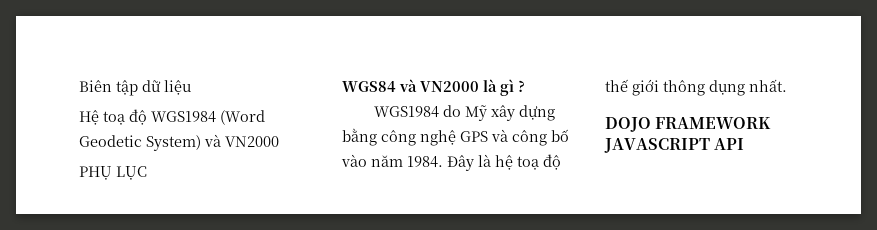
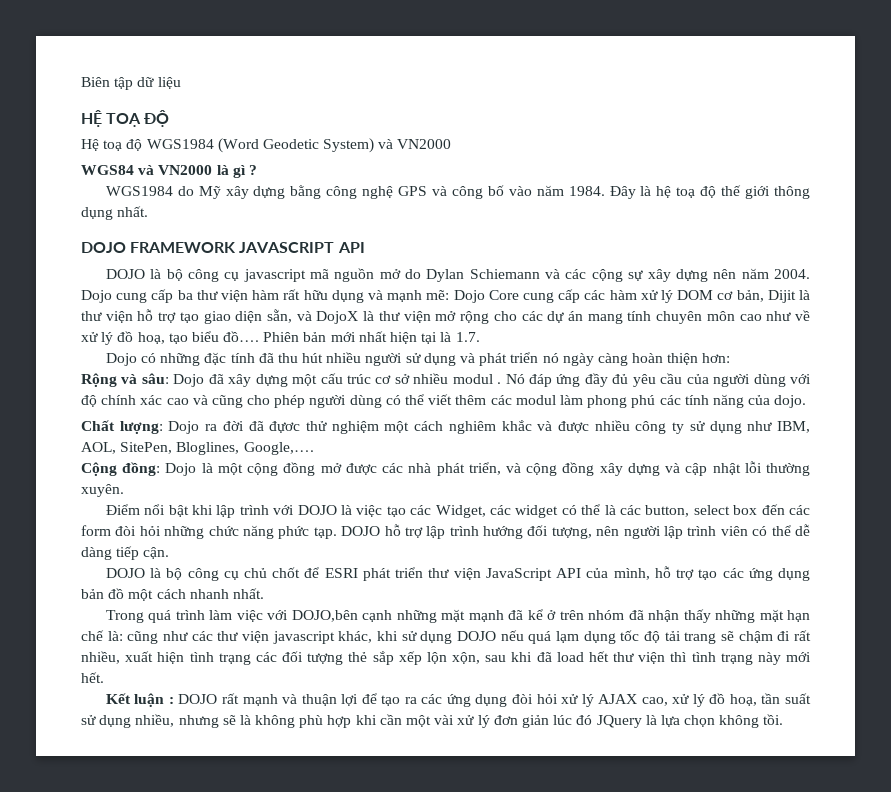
(191, 87) none -> [81,110,170,127] // HỆ TOẠ ĐỘ
[79,166,147,180] // PHỤ LỤC -> (452, 144) none
(745, 144) none -> [105,268,810,282] [81,289,811,303] [81,309,811,324] [81,331,480,345] [105,352,731,366] [81,373,812,387] [81,394,807,408] [81,420,810,434] [81,442,314,455] [81,461,811,476] [81,484,124,497] [105,504,810,518] [81,524,811,539] [81,546,170,560] [105,566,811,581] [81,588,264,601] [105,609,810,623] [81,630,811,644] [81,651,811,665] [81,672,104,683] [105,693,811,707] [81,714,784,728] // DOJO là bộ công cụ javascript mã nguồn mở do Dylan Schiemann và các cộng sự xây dựng nên năm 2004. Dojo cung cấp ba thư viện hàm rất hữu dụng và mạnh mẽ: Dojo Core cung cấp các hàm xử lý DOM cơ bản, Dijit là thư viện hỗ trợ tạo giao diện sẵn, và DojoX là thư viện mở rộng cho các dự án mang tính chuyên môn cao như về xử lý đồ hoạ, tạo biểu đồ…. Phiên bản mới nhất hiện tại là 1.7. // Dojo có những đặc tính đã thu hút nhiều người sử dụng và phát triển nó ngày càng hoàn thiện hơn: // Rộng và sâu: Dojo đã xây dựng một cấu trúc cơ sở nhiều modul . Nó đáp ứng đầy đủ yêu cầu của người dùng với độ chính xác cao và cũng cho phép người dùng có thể viết thêm các modul làm phong phú các tính năng của dojo. // Chất lượng: Dojo ra đời đã đựơc thử nghiệm một cách nghiêm khắc và được nhiều công ty sử dụng như IBM, AOL, SitePen, Bloglines, Google,…. // Cộng đồng: Dojo là một cộng đồng mở được các nhà phát triển, và cộng đồng xây dựng và cập nhật lỗi thường xuyên. // Điểm nổi bật khi lập trình với DOJO là việc tạo các Widget, các widget có thể là các button, select box đến các form đòi hỏi những chức năng phức tạp. DOJO hỗ trợ lập trình hướng đối tượng, nên người lập trình viên có thể dễ dàng tiếp cận. // DOJO là bộ công cụ chủ chốt để ESRI phát triển thư viện JavaScript API của mình, hỗ trợ tạo các ứng dụng bản đồ một cách nhanh nhất. // Trong quá trình làm việc với DOJO,bên cạnh những mặt mạnh đã kể ở trên nhóm đã nhận thấy những mặt hạn chế là: cũng như các thư viện javascript khác, khi sử dụng DOJO nếu quá lạm dụng tốc độ tải trang sẽ chậm đi rất nhiều, xuất hiện tình trạng các đối tượng thẻ sắp xếp lộn xộn, sau khi đã load hết thư viện thì tình trạng này mới hết. // Kết luận : DOJO rất mạnh và thuận lợi để tạo ra các ứng dụng đòi hỏi xử lý AJAX cao, xử lý đồ hoạ, tần suất sử dụng nhiều, nhưng sẽ là không phù hợp khi cần một vài xử lý đơn giản lúc đó JQuery là lựa chọn không tồi.

